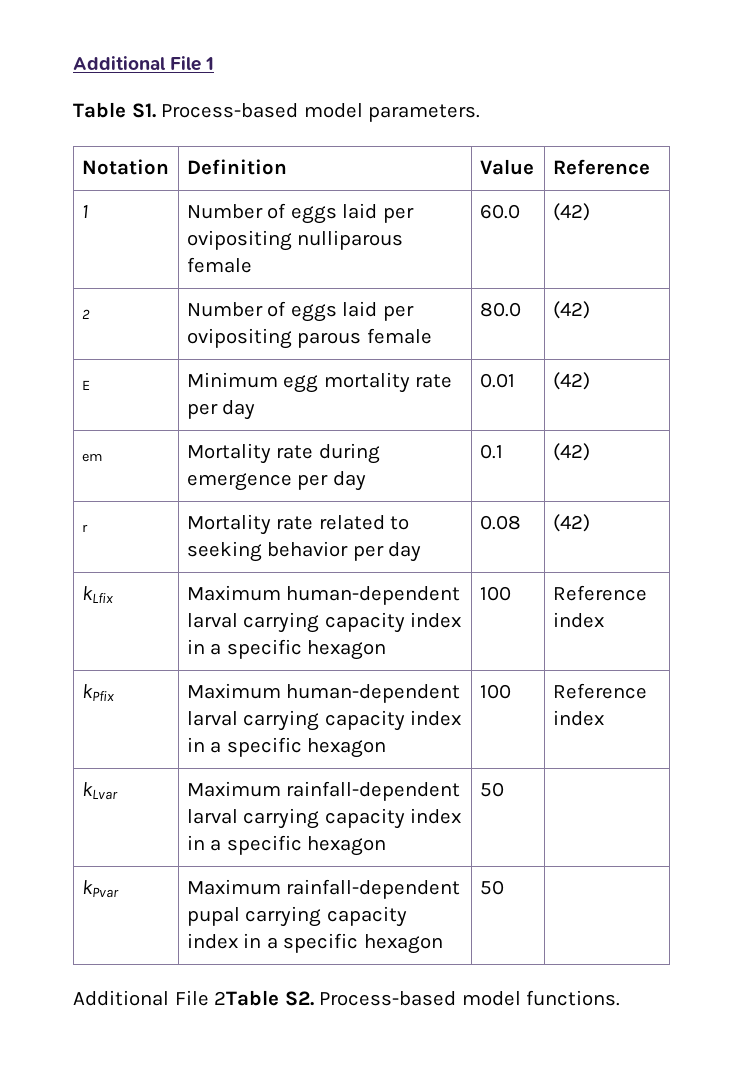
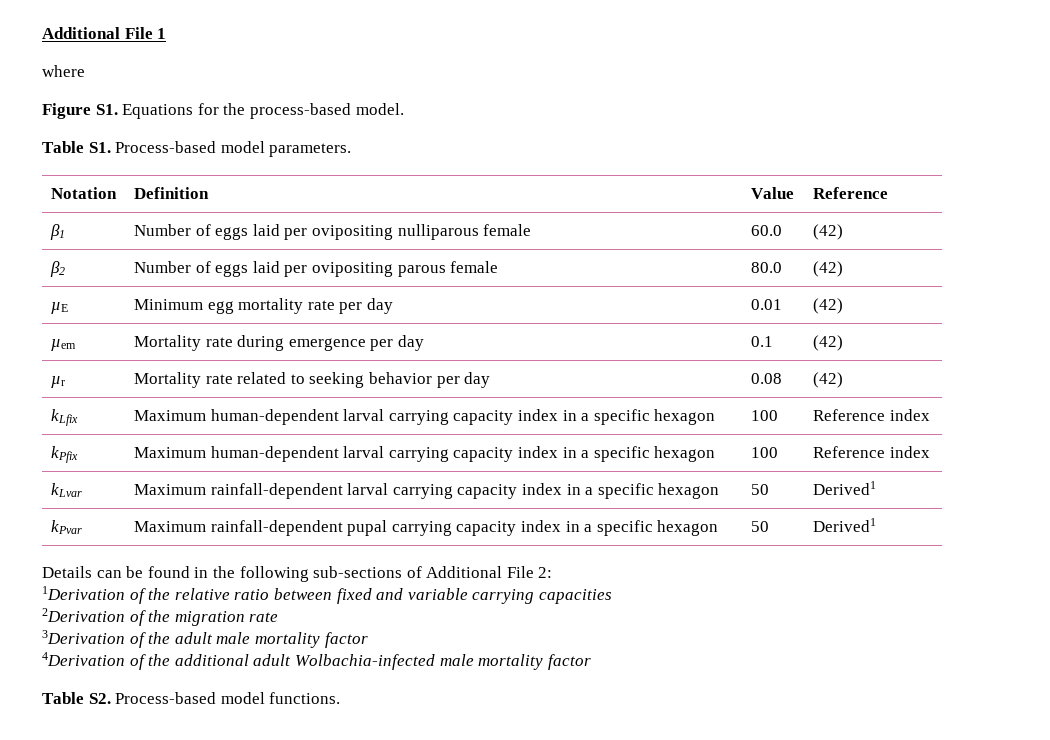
(215, 63) none -> [42,65,85,77] [42,103,404,119] // where // Figure S1. Equations for the process-based model.
[81,205,88,218] 1 -> [49,224,65,240] β1
[81,309,90,319] 2 -> [49,261,65,277] β2
[81,380,90,390] E -> [50,302,68,314] µE
[81,453,103,462] em -> [50,339,76,351] µem
[81,524,88,532] r -> [50,376,65,388] µr
(504, 789) none -> [812,481,876,495] Derived1
[73,990,280,1006] // Additional File 2Table -> [812,518,876,532] [42,566,553,582] [42,586,612,604] [42,608,279,626] [42,630,368,648] [42,652,591,670] [42,692,84,704] Derived1 // Details can be found in the following sub-sections of Additional File 2: // 1Derivation of the relative ratio between fixed and variable carrying capacities // 2Derivation of the migration rate // 3Derivation of the adult male mortality factor // 4Derivation of the additional adult Wolbachia-infected male mortality factor // Table

